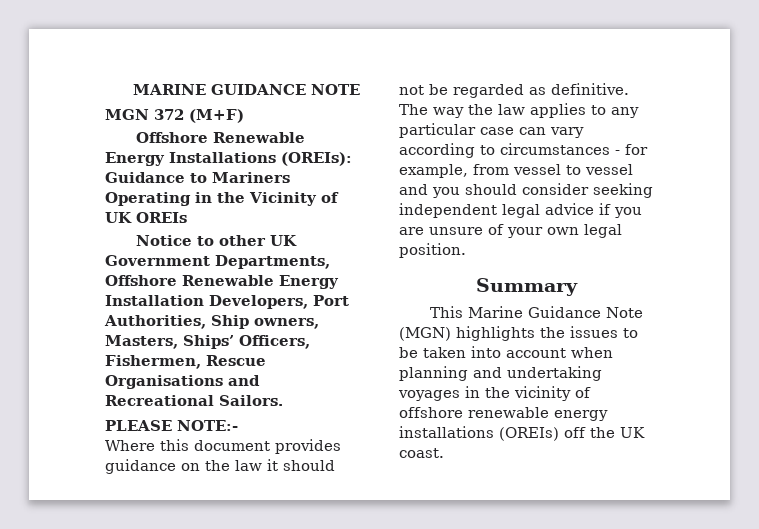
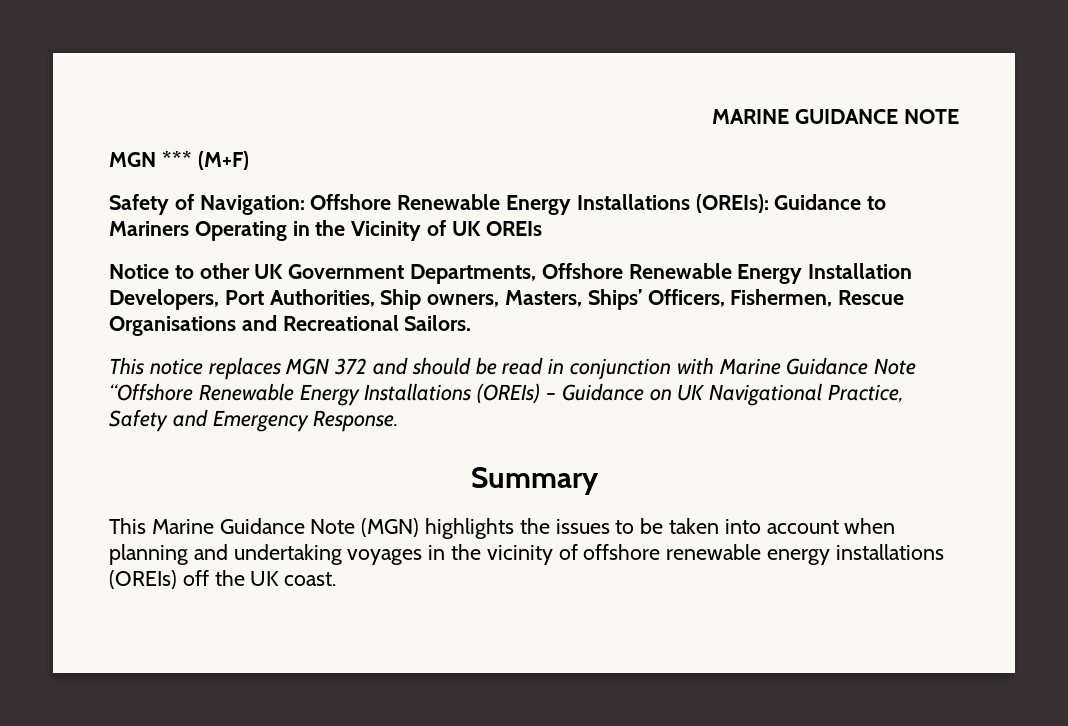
[154,109,184,120] 372 -> [161,151,192,167] ***
(244, 116) none -> [109,194,305,215] Safety of Navigation:
[105,420,238,431] [105,439,341,454] [105,459,335,474] [399,83,629,98] [399,103,639,118] [399,123,584,138] [399,143,648,158] [399,164,633,178] [399,183,653,198] [399,203,642,218] [399,224,622,238] [399,243,466,258] PLEASE NOTE:- // Where this document provides guidance on the law it should not be regarded as definitive. The way the law applies to any particular case can vary according to circumstances - for example, from vessel to vessel and you should consider seeking independent legal advice if you are unsure of your own legal position. -> [109,357,917,380] [109,383,905,406] [109,409,399,432] This notice replaces MGN 372 and should be read in conjunction with Marine Guidance Note “Offshore Renewable Energy Installations (OREIs) – Guidance on UK Navigational Practice, Safety and Emergency Response.

